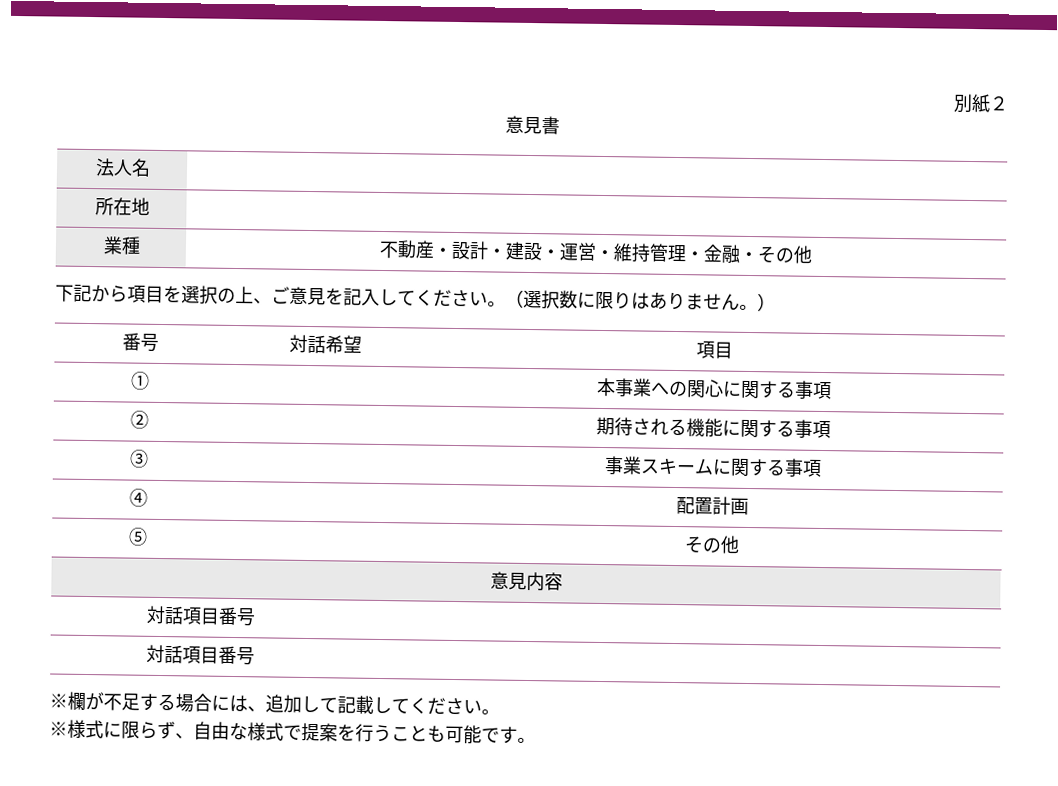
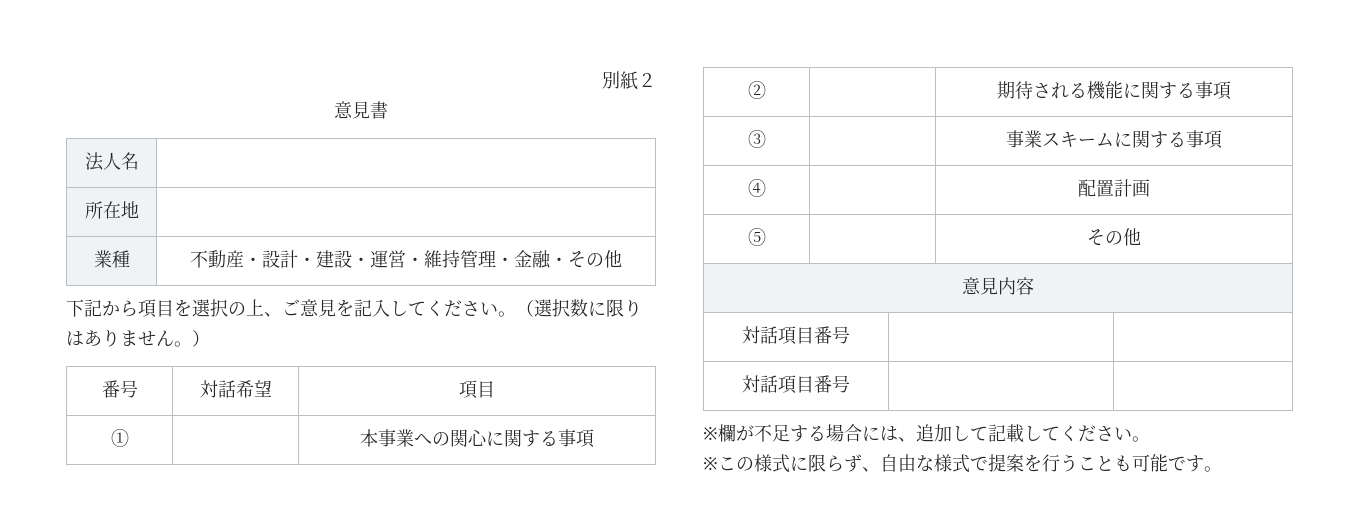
(68, 728) none -> [718,456,754,471] この

